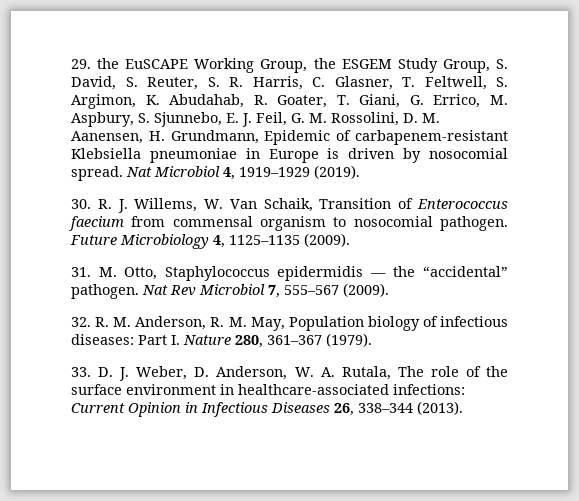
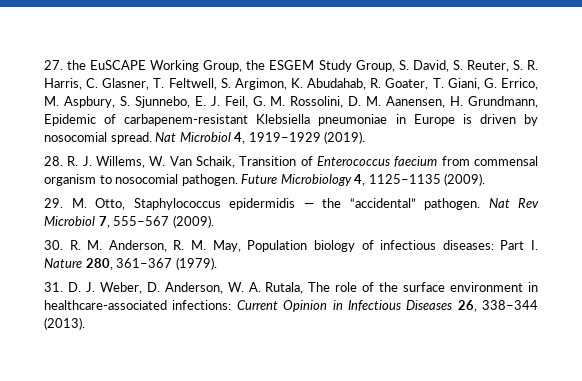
[71,59,91,69] 29. -> [44,60,63,70] 27.
[71,199,91,209] 30. -> [44,156,63,166] 28.
[71,267,91,277] 31. -> [44,198,63,208] 29.
[71,317,91,327] 32. -> [44,240,63,250] 30.
[71,367,91,377] 33. -> [44,282,63,292] 31.

